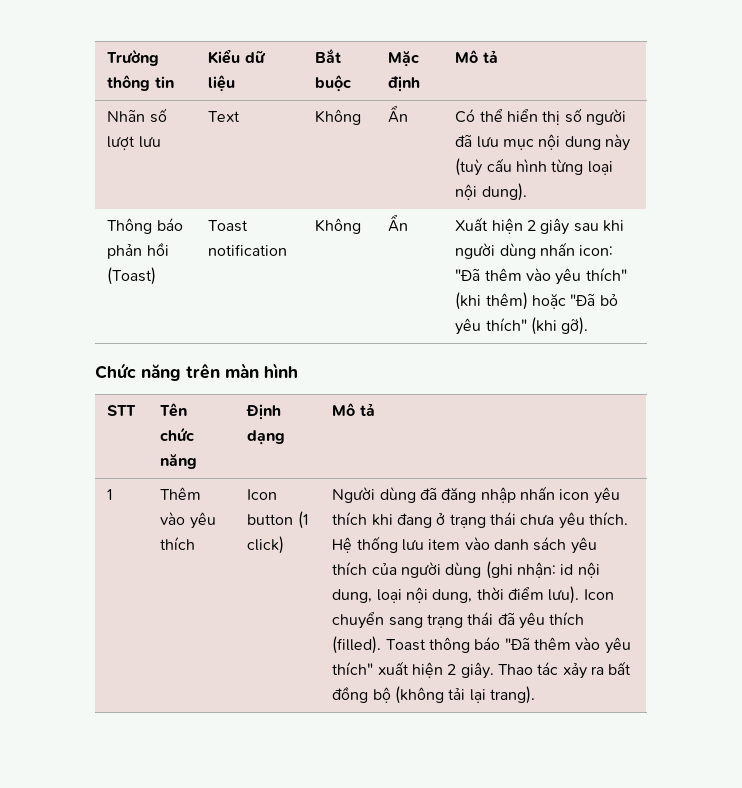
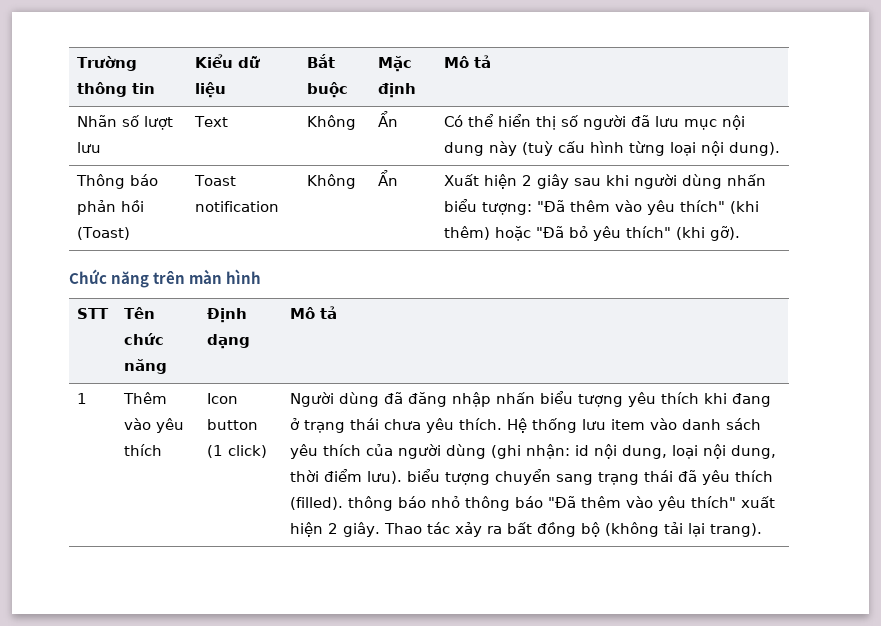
[579,245,614,256] icon: -> [443,199,532,215] biểu tượng:
[559,489,590,500] icon -> [539,391,623,407] biểu tượng
[583,589,614,600] Icon -> [406,469,490,485] biểu tượng
[385,639,426,651] Toast -> [347,496,460,511] thông báo nhỏ

